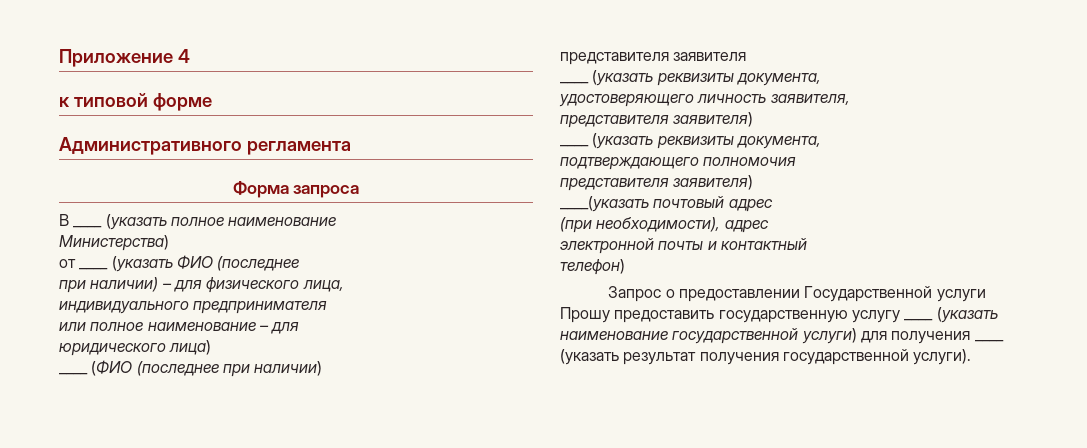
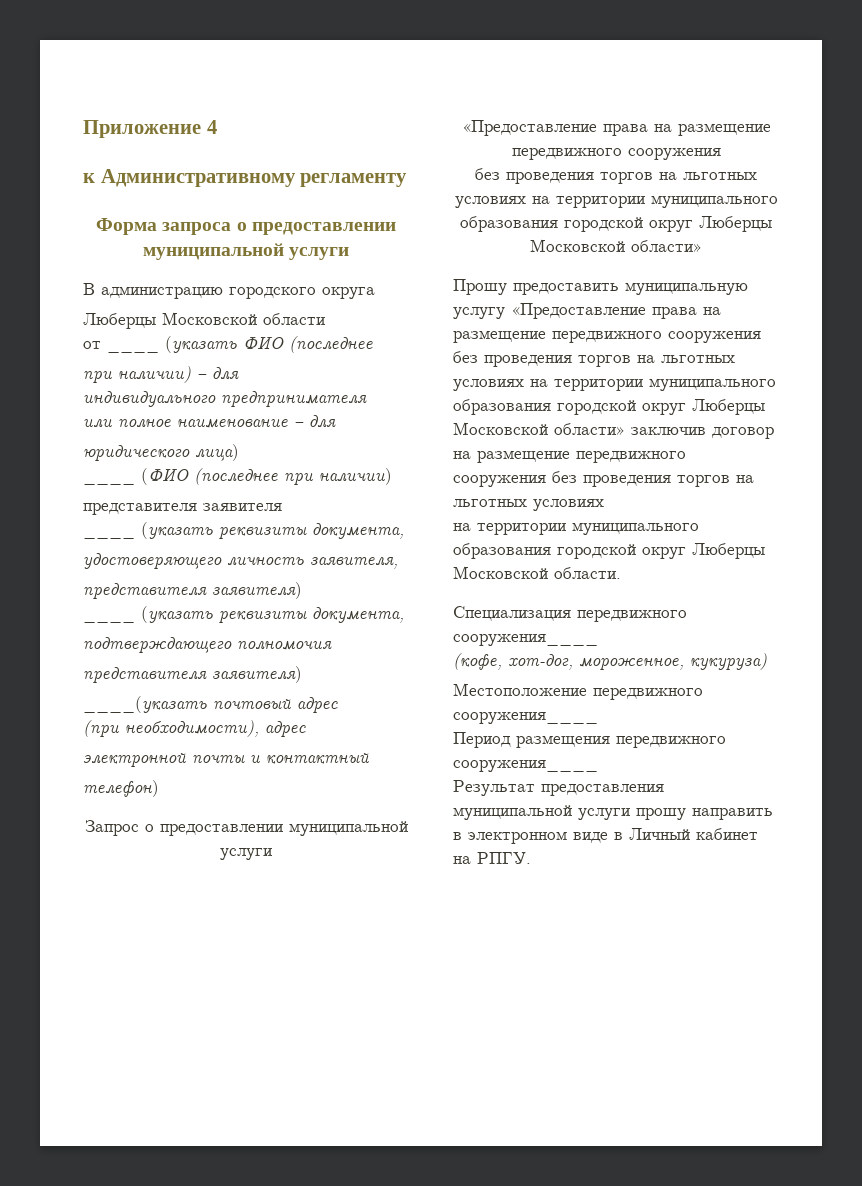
[73,93,212,111] [59,137,351,155] [232,181,360,198] [59,214,69,226] [73,214,337,230] [59,235,169,251] типовой форме // Административного регламента // Форма запроса // В ____ (указать полное наименование // Министерства) -> [100,169,408,187] [96,218,396,235] [142,243,350,260] [83,283,375,299] [83,312,325,329] Административному регламенту // Форма запроса о предоставлении муниципальной услуги // В администрацию городского округа // Люберцы Московской области
[206,277,344,293] физического лица, -> (239, 373) none
[804,286,986,302] [560,307,998,323] [560,328,1004,344] [560,349,972,365] Государственной услуги // Прошу предоставить государственную услугу ____ (указать наименование государственной услуги) для получения ____ (указать результат получения государственной услуги). -> [288,821,408,836] [220,848,272,860] [461,120,771,136] [511,148,721,160] [475,168,757,184] [454,195,778,208] [460,216,772,232] [530,239,702,252] [453,279,748,295] [453,303,721,319] [453,330,761,343] [453,351,735,367] [453,378,776,391] [453,399,765,415] [453,422,774,439] [453,450,686,463] [453,471,754,487] [453,499,604,511] [453,522,699,535] [453,543,765,559] [453,566,621,579] [453,606,687,622] [453,634,598,646] [453,653,767,671] [453,683,703,700] [453,712,598,724] [453,732,726,748] [453,760,598,772] [453,780,664,796] [453,805,773,820] [453,828,758,844] [453,852,531,864] муниципальной услуги // «Предоставление права на размещение передвижного сооружения // без проведения торгов на льготных условиях на территории муниципального образования городской округ Люберцы Московской области» // Прошу предоставить муниципальную услугу «Предоставление права на размещение передвижного сооружения без проведения торгов на льготных условиях на территории муниципального образования городской округ Люберцы Московской области» заключив договор на размещение передвижного сооружения без проведения торгов на льготных условиях // на территории муниципального образования городской округ Люберцы Московской области. // Специализация передвижного сооружения____ // (кофе, хот-дог, мороженное, кукуруза) // Местоположение передвижного сооружения____ // Период размещения передвижного сооружения____ // Результат предоставления муниципальной услуги прошу направить в электронном виде в Личный кабинет на РПГУ.

